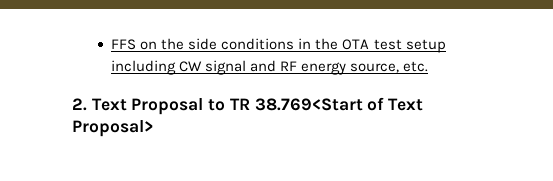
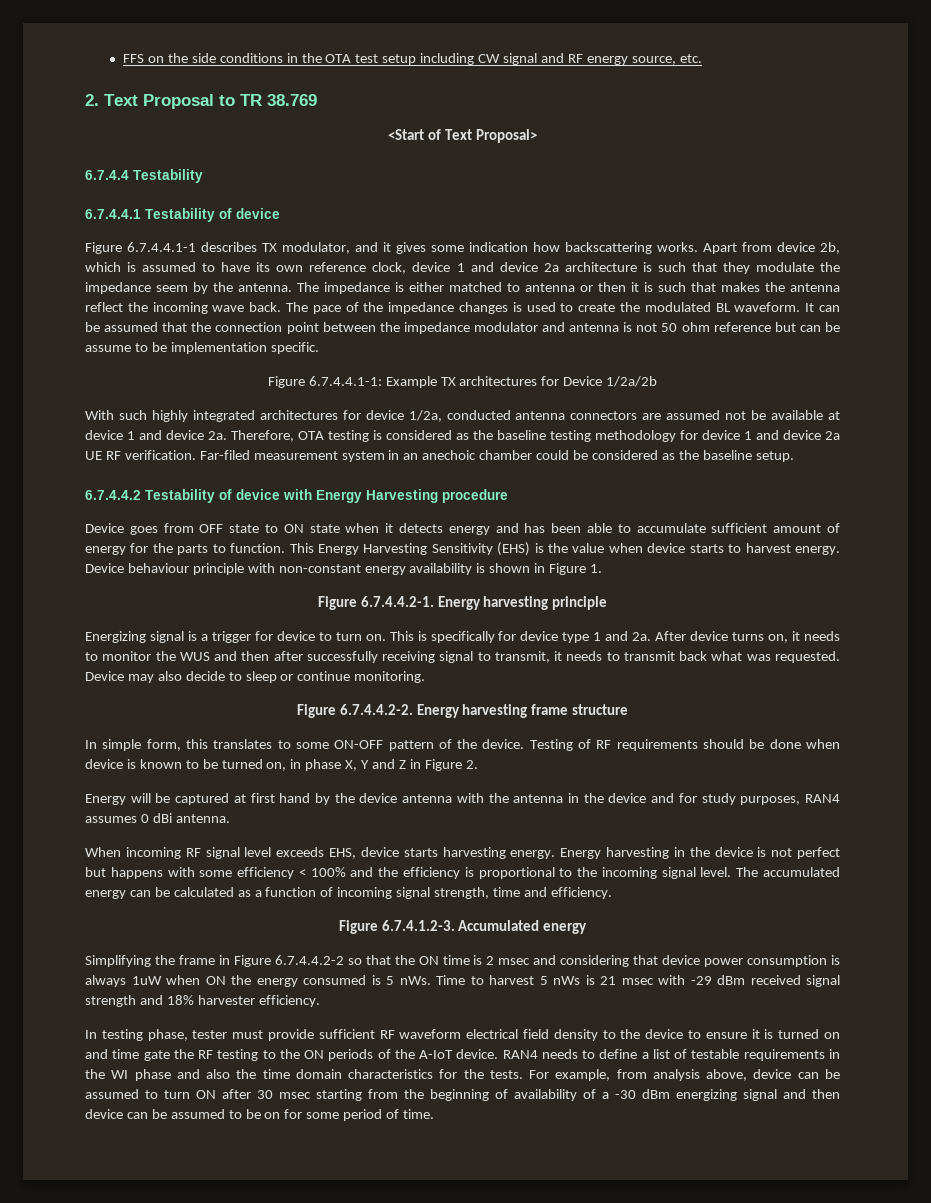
[254,98,363,111] 38.769<Start -> [267,94,317,106] [388,129,425,140] 38.769 // <Start
(153, 128) none -> [85,169,203,183] [85,208,280,222] [85,242,840,254] [85,262,840,274] [85,282,840,294] [85,302,840,314] [85,322,840,334] [85,342,319,354] [267,376,658,388] [85,410,840,422] [85,430,840,442] [85,450,794,462] [85,489,508,503] [85,523,840,535] [85,542,841,556] [85,563,603,575] [317,596,608,610] [85,631,841,643] [85,651,841,663] [85,671,426,683] [296,704,629,718] [85,739,840,751] [85,759,478,771] [85,793,840,805] [85,813,230,823] [85,847,841,859] [85,867,841,879] [85,887,612,899] [338,920,588,934] [85,955,841,967] [85,975,840,987] [85,995,320,1007] [85,1029,840,1041] [85,1049,840,1061] [85,1069,841,1081] [85,1089,840,1101] [85,1109,435,1121] // 6.7.4.4 Testability // 6.7.4.4.1 Testability of device // Figure 6.7.4.4.1-1 describes TX modulator, and it gives some indication how backscattering works. Apart from device 2b, which is assumed to have its own reference clock, device 1 and device 2a architecture is such that they modulate the impedance seem by the antenna. The impedance is either matched to antenna or then it is such that makes the antenna reflect the incoming wave back. The pace of the impedance changes is used to create the modulated BL waveform. It can be assumed that the connection point between the impedance modulator and antenna is not 50 ohm reference but can be assume to be implementation specific. // Figure 6.7.4.4.1-1: Example TX architectures for Device 1/2a/2b // With such highly integrated architectures for device 1/2a, conducted antenna connectors are assumed not be available at device 1 and device 2a. Therefore, OTA testing is considered as the baseline testing methodology for device 1 and device 2a UE RF verification. Far-filed measurement system in an anechoic chamber could be considered as the baseline setup. // 6.7.4.4.2 Testability of device with Energy Harvesting procedure // Device goes from OFF state to ON state when it detects energy and has been able to accumulate sufficient amount of energy for the parts to function. This Energy Harvesting Sensitivity (EHS) is the value when device starts to harvest energy. Device behaviour principle with non-constant energy availability is shown in Figure 1. // Figure 6.7.4.4.2-1. Energy harvesting principle // Energizing signal is a trigger for device to turn on. This is specifically for device type 1 and 2a. After device turns on, it needs to monitor the WUS and then after successfully receiving signal to transmit, it needs to transmit back what was requested. Device may also decide to sleep or continue monitoring. // Figure 6.7.4.4.2-2. Energy harvesting frame structure // In simple form, this translates to some ON-OFF pattern of the device. Testing of RF requirements should be done when device is known to be turned on, in phase X, Y and Z in Figure 2. // Energy will be captured at first hand by the device antenna with the antenna in the device and for study purposes, RAN4 assumes 0 dBi antenna. // When incoming RF signal level exceeds EHS, device starts harvesting energy. Energy harvesting in the device is not perfect but happens with some efficiency < 100% and the efficiency is proportional to the incoming signal level. The accumulated energy can be calculated as a function of incoming signal strength, time and efficiency. // Figure 6.7.4.1.2-3. Accumulated energy // Simplifying the frame in Figure 6.7.4.4.2-2 so that the ON time is 2 msec and considering that device power consumption is always 1uW when ON the energy consumed is 5 nWs. Time to harvest 5 nWs is 21 msec with -29 dBm received signal strength and 18% harvester efficiency. // In testing phase, tester must provide sufficient RF waveform electrical field density to the device to ensure it is turned on and time gate the RF testing to the ON periods of the A-IoT device. RAN4 needs to define a list of testable requirements in the WI phase and also the time domain characteristics for the tests. For example, from analysis above, device can be assumed to turn ON after 30 msec starting from the beginning of availability of a -30 dBm energizing signal and then device can be assumed to be on for some period of time.

